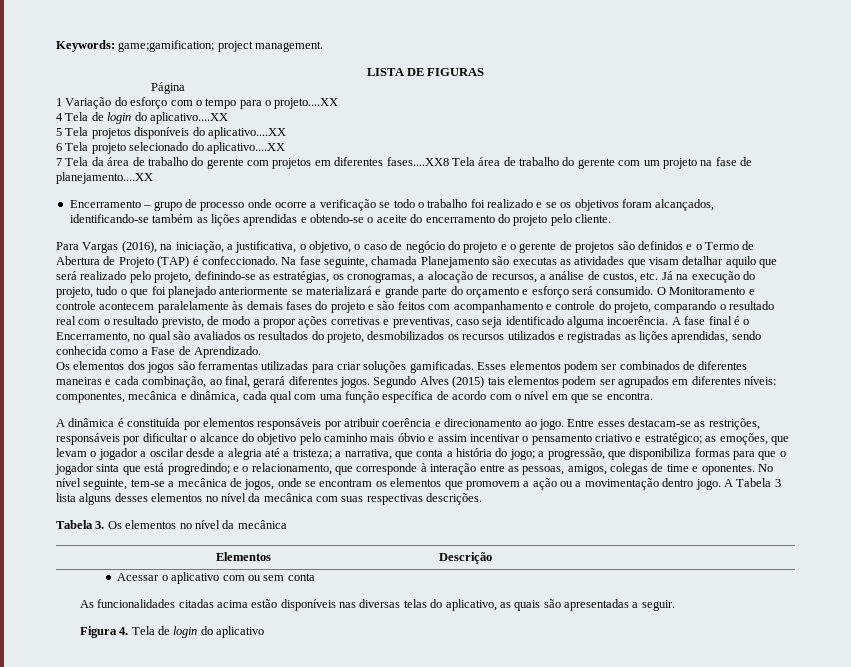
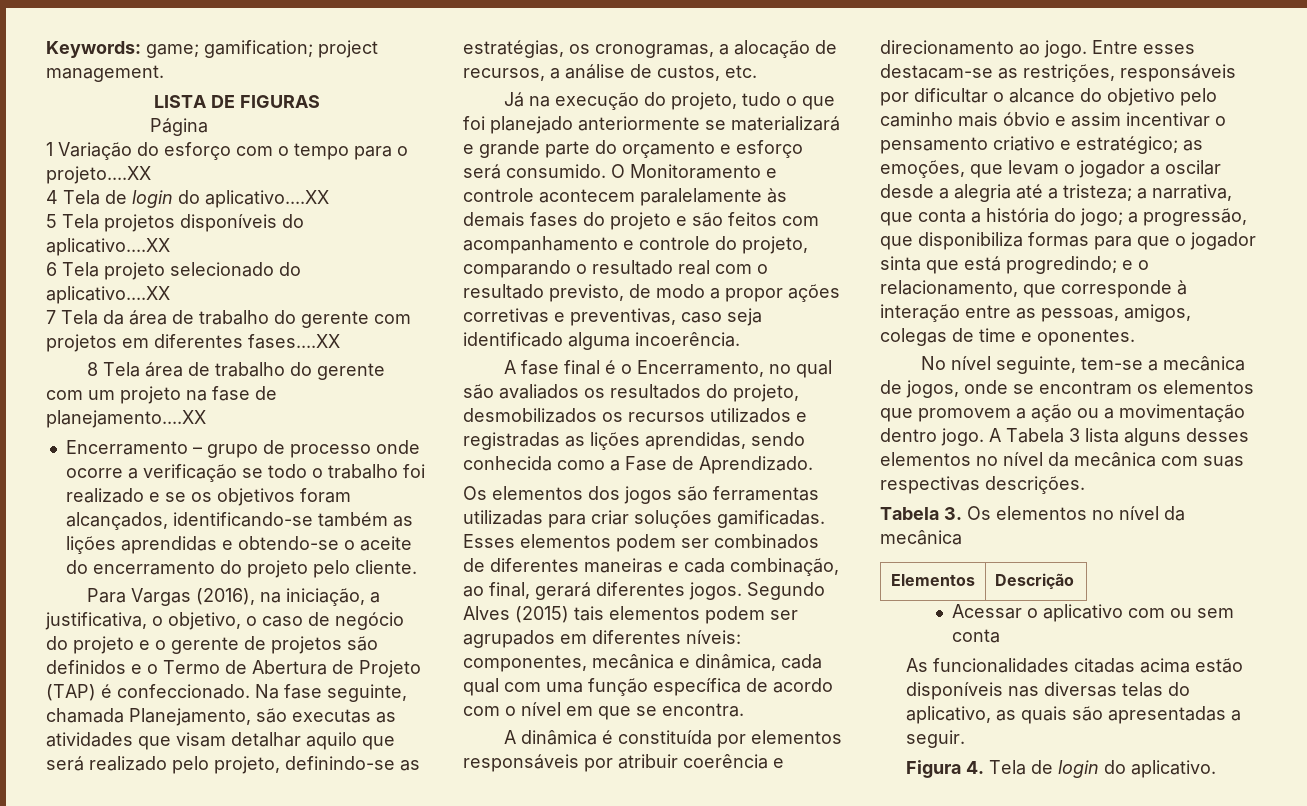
[118,40,215,52] game;gamification; -> [146,40,313,58] game; gamification;
[386,157,449,166] fases....XX8 -> [248,334,340,349] [87,362,99,376] fases....XX // 8
[420,256,489,268] Planejamento -> [129,708,251,726] Planejamento,
(659, 276) none -> (757, 71) //
(669, 320) none -> (740, 339) //
(755, 469) none -> (1135, 337) //
[216,626,265,638] aplicativo -> [1131,760,1217,778] aplicativo.

